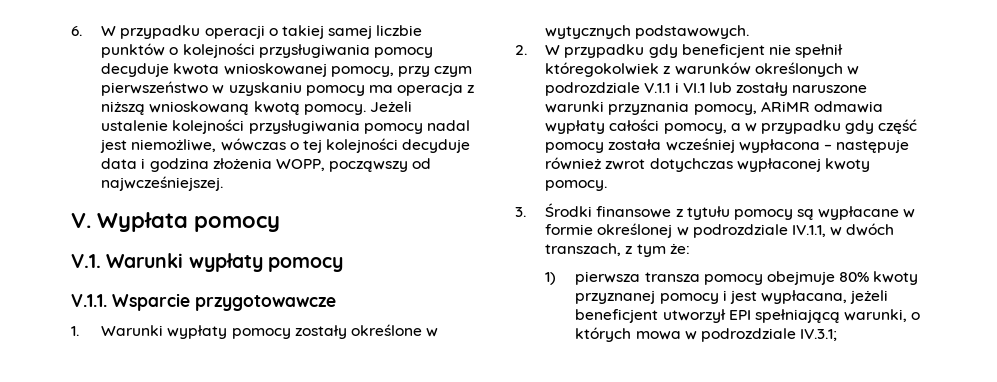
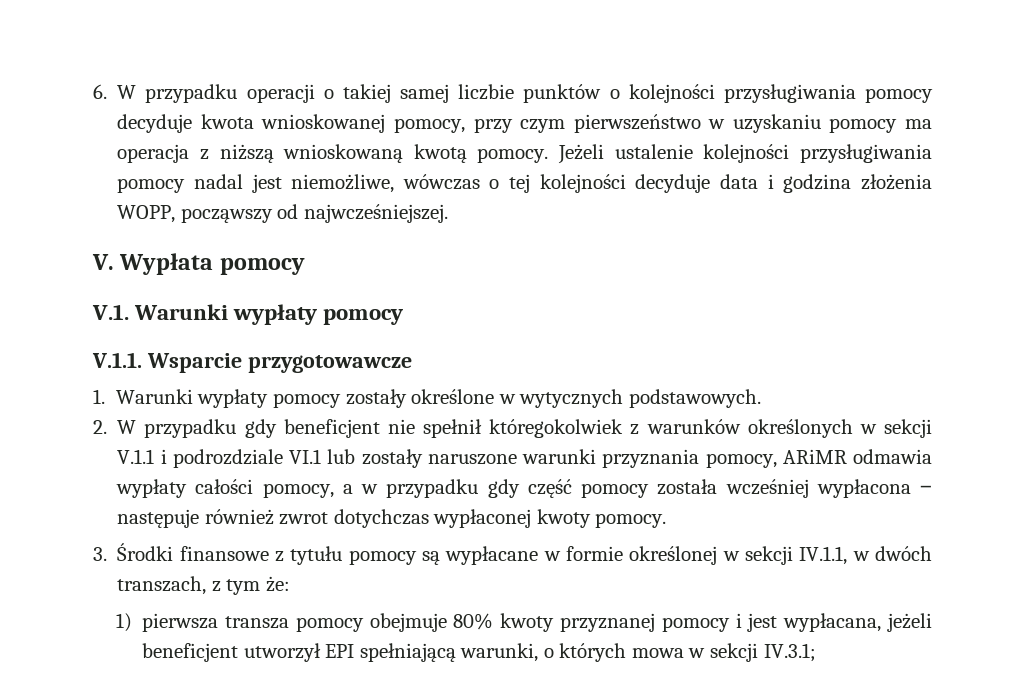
[545,82,641,96] podrozdziale -> [883,419,932,438] sekcji
(679, 87) none -> [172,449,283,468] podrozdziale
[692,224,788,238] podrozdziale -> [744,546,793,565] sekcji
[700,328,796,342] podrozdziale -> [709,643,758,662] sekcji

